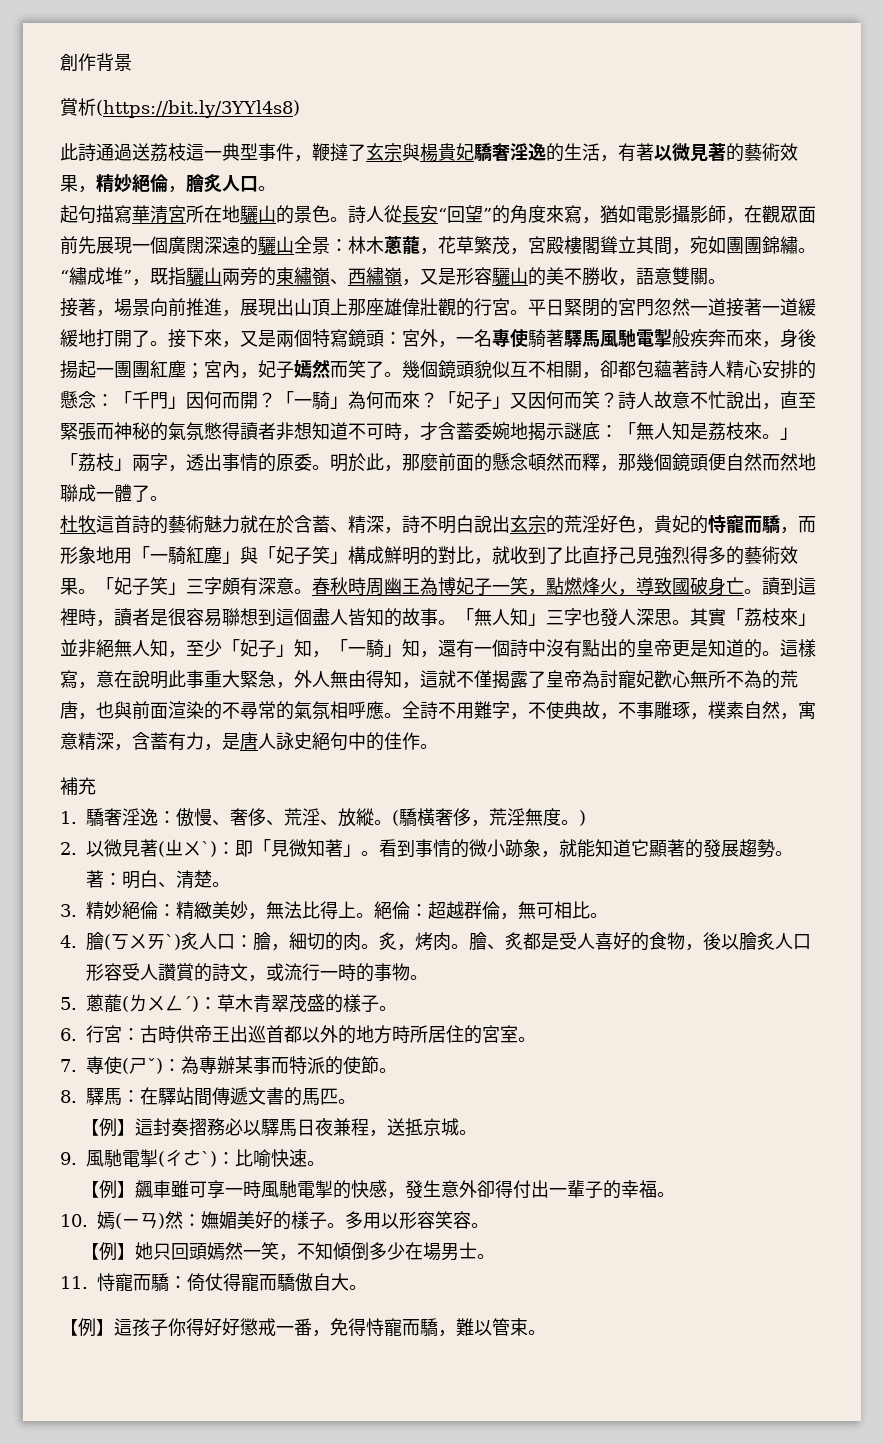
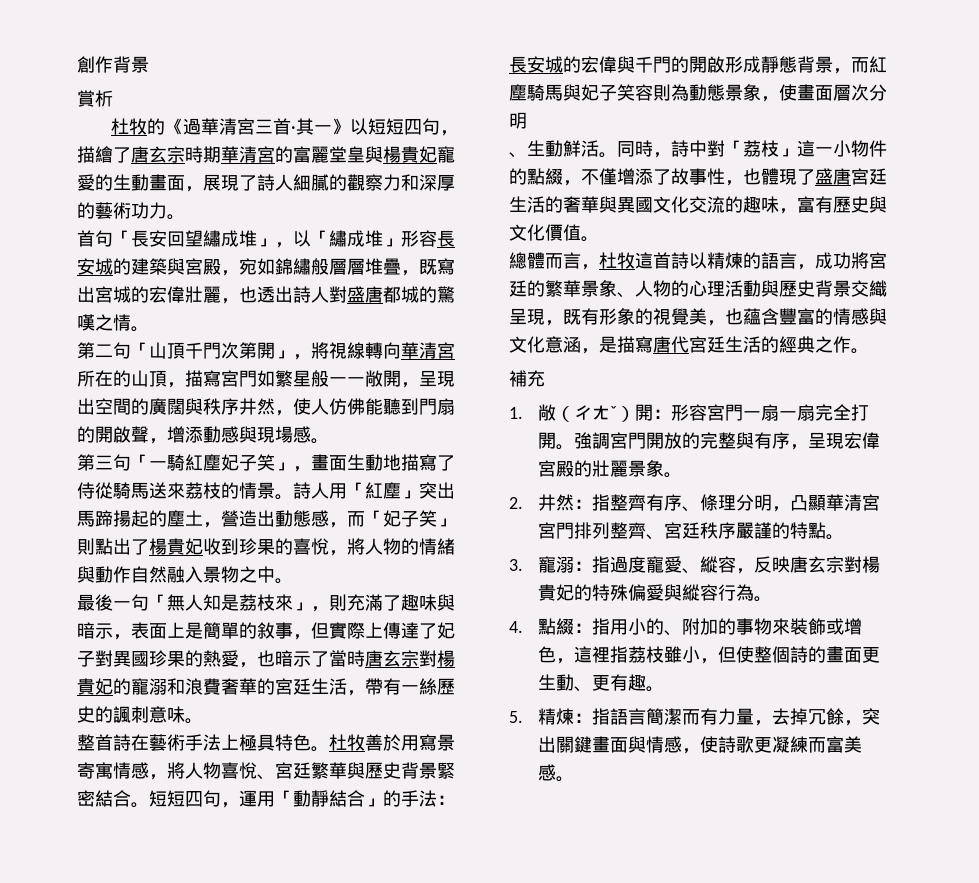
[96,100,300,118] [60,143,798,162] [60,174,276,193] [60,205,816,224] [60,236,816,255] [60,267,726,286] [60,298,816,317] [60,329,816,348] [60,359,816,379] [60,391,816,410] [60,422,798,441] [60,453,816,472] [60,484,168,502] [60,515,816,534] [60,546,798,565] [60,577,816,596] [60,608,816,627] [60,639,816,658] [60,670,798,689] [60,701,816,720] [60,732,438,751] [60,777,96,795] [60,808,586,827] [60,839,793,858] [86,870,230,889] [60,901,608,920] [60,932,811,951] [86,963,428,982] [60,994,397,1013] [60,1025,536,1044] [60,1056,397,1075] [60,1087,356,1106] [81,1118,478,1137] [60,1149,325,1168] [81,1180,676,1199] [60,1211,489,1230] [81,1242,496,1261] [60,1273,367,1292] [60,1318,528,1337] (https://bit.ly/3YYl4s8) // 此詩通過送荔枝這一典型事件，鞭撻了玄宗與楊貴妃驕奢淫逸的生活，有著以微見著的藝術效果，精妙絕倫，膾炙人口。 // 起句描寫華清宮所在地驪山的景色。詩人從長安“回望”的角度來寫，猶如電影攝影師，在觀眾面前先展現一個廣闊深遠的驪山全景：林木蔥蘢，花草繁茂，宮殿樓閣聳立其間，宛如團團錦繡。“繡成堆”，既指驪山兩旁的東繡嶺、西繡嶺，又是形容驪山的美不勝收，語意雙關。 // 接著，場景向前推進，展現出山頂上那座雄偉壯觀的行宮。平日緊閉的宮門忽然一道接著一道緩緩地打開了。接下來，又是兩個特寫鏡頭：宮外，一名專使騎著驛馬風馳電掣般疾奔而來，身後揚起一團團紅塵；宮內，妃子嫣然而笑了。幾個鏡頭貌似互不相關，卻都包蘊著詩人精心安排的懸念：「千門」因何而開？「一騎」為何而來？「妃子」又因何而笑？詩人故意不忙說出，直至緊張而神秘的氣氛憋得讀者非想知道不可時，才含蓄委婉地揭示謎底：「無人知是荔枝來。」「荔枝」兩字，透出事情的原委。明於此，那麼前面的懸念頓然而釋，那幾個鏡頭便自然而然地聯成一體了。 // 杜牧這首詩的藝術魅力就在於含蓄、精深，詩不明白說出玄宗的荒淫好色，貴妃的恃寵而驕，而形象地用「一騎紅塵」與「妃子笑」構成鮮明的對比，就收到了比直抒己見強烈得多的藝術效果。「妃子笑」三字頗有深意。春秋時周幽王為博妃子一笑，點燃烽火，導致國破身亡。讀到這裡時，讀者是很容易聯想到這個盡人皆知的故事。「無人知」三字也發人深思。其實「荔枝來」並非絕無人知，至少「妃子」知，「一騎」知，還有一個詩中沒有點出的皇帝更是知道的。這樣寫，意在說明此事重大緊急，外人無由得知，這就不僅揭露了皇帝為討寵妃歡心無所不為的荒唐，也與前面渲染的不尋常的氣氛相呼應。全詩不用難字，不使典故，不事雕琢，樸素自然，寓意精深，含蓄有力，是唐人詠史絕句中的佳作。 // 補充 // 1.驕奢淫逸：傲慢、奢侈、荒淫、放縱。(驕橫奢侈，荒淫無度。) // 2.以微見著(ㄓㄨˋ)：即「見微知著」。看到事情的微小跡象，就能知道它顯著的發展趨勢。著：明白、清楚。 // 3.精妙絕倫：精緻美妙，無法比得上。絕倫：超越群倫，無可相比。 // 4.膾(ㄎㄨㄞˋ)炙人口：膾，細切的肉。炙，烤肉。膾、炙都是受人喜好的食物，後以膾炙人口形容受人讚賞的詩文，或流行一時的事物。 // 5.蔥蘢(ㄌㄨㄥˊ)：草木青翠茂盛的樣子。 // 6.行宮：古時供帝王出巡首都以外的地方時所居住的宮室。 // 7.專使(ㄕˇ)：為專辦某事而特派的使節。 // 8.驛馬：在驛站間傳遞文書的馬匹。 // 【例】這封奏摺務必以驛馬日夜兼程，送抵京城。 // 9.風馳電掣(ㄔㄜˋ)：比喻快速。 // 【例】飆車雖可享一時風馳電掣的快感，發生意外卻得付出一輩子的幸福。 // 10.嫣(ㄧㄢ)然：嫵媚美好的樣子。多用以形容笑容。 // 【例】她只回頭嫣然一笑，不知傾倒多少在場男士。 // 11.恃寵而驕：倚仗得寵而驕傲自大。 // 【例】這孩子你得好好懲戒一番，免得恃寵而驕，難以管束 -> [111,118,459,136] [77,146,455,163] [77,174,455,192] [77,202,185,220] [77,230,455,248] [77,258,455,276] [77,286,455,304] [77,314,149,332] [77,342,455,360] [77,370,455,388] [77,398,455,416] [77,426,329,444] [77,454,455,472] [77,482,455,500] [77,510,455,528] [77,538,455,556] [77,566,293,584] [77,594,455,612] [77,622,455,640] [77,650,455,668] [77,678,455,696] [77,706,203,724] [77,734,455,752] [77,762,455,780] [77,790,455,808] [509,56,887,74] [509,84,887,102] [509,112,527,129] [509,140,887,158] [509,168,887,186] [509,196,887,214] [509,224,599,242] [509,252,887,270] [509,280,887,298] [509,308,887,326] [509,336,869,354] [509,370,545,387] [509,404,870,422] [538,432,881,450] [538,460,683,478] [509,494,881,512] [538,522,845,540] [509,556,881,574] [538,584,773,602] [509,618,863,636] [538,646,881,664] [538,674,665,692] [509,708,881,726] [538,736,863,754] [538,764,557,781] // 杜牧的《過華清宮三首·其一》以短短四句，描繪了唐玄宗時期華清宮的富麗堂皇與楊貴妃寵愛的生動畫面，展現了詩人細膩的觀察力和深厚的藝術功力。 // 首句「長安回望繡成堆」，以「繡成堆」形容長安城的建築與宮殿，宛如錦繡般層層堆疊，既寫出宮城的宏偉壯麗，也透出詩人對盛唐都城的驚嘆之情。 // 第二句「山頂千門次第開」，將視線轉向華清宮所在的山頂，描寫宮門如繁星般一一敞開，呈現出空間的廣闊與秩序井然，使人仿佛能聽到門扇的開啟聲，增添動感與現場感。 // 第三句「一騎紅塵妃子笑」，畫面生動地描寫了侍從騎馬送來荔枝的情景。詩人用「紅塵」突出馬蹄揚起的塵土，營造出動態感，而「妃子笑」則點出了楊貴妃收到珍果的喜悅，將人物的情緒與動作自然融入景物之中。 // 最後一句「無人知是荔枝來」，則充滿了趣味與暗示，表面上是簡單的敘事，但實際上傳達了妃子對異國珍果的熱愛，也暗示了當時唐玄宗對楊貴妃的寵溺和浪費奢華的宮廷生活，帶有一絲歷史的諷刺意味。 // 整首詩在藝術手法上極具特色。杜牧善於用寫景寄寓情感，將人物喜悅、宮廷繁華與歷史背景緊密結合。短短四句，運用「動靜結合」的手法：長安城的宏偉與千門的開啟形成靜態背景，而紅塵騎馬與妃子笑容則為動態景象，使畫面層次分明 // 、生動鮮活。同時，詩中對「荔枝」這一小物件的點綴，不僅增添了故事性，也體現了盛唐宮廷生活的奢華與異國文化交流的趣味，富有歷史與文化價值。 // 總體而言，杜牧這首詩以精煉的語言，成功將宮廷的繁華景象、人物的心理活動與歷史背景交織呈現，既有形象的視覺美，也蘊含豐富的情感與文化意涵，是描寫唐代宮廷生活的經典之作。 // 補充 // 1.敞（ㄔㄤˇ）開：形容宮門一扇一扇完全打開。強調宮門開放的完整與有序，呈現宏偉宮殿的壯麗景象。 // 2.井然：指整齊有序、條理分明，凸顯華清宮宮門排列整齊、宮廷秩序嚴謹的特點。 // 3.寵溺：指過度寵愛、縱容，反映唐玄宗對楊貴妃的特殊偏愛與縱容行為。 // 4.點綴：指用小的、附加的事物來裝飾或增色，這裡指荔枝雖小，但使整個詩的畫面更生動、更有趣。 // 5.精煉：指語言簡潔而有力量，去掉冗餘，突出關鍵畫面與情感，使詩歌更凝練而富美感

